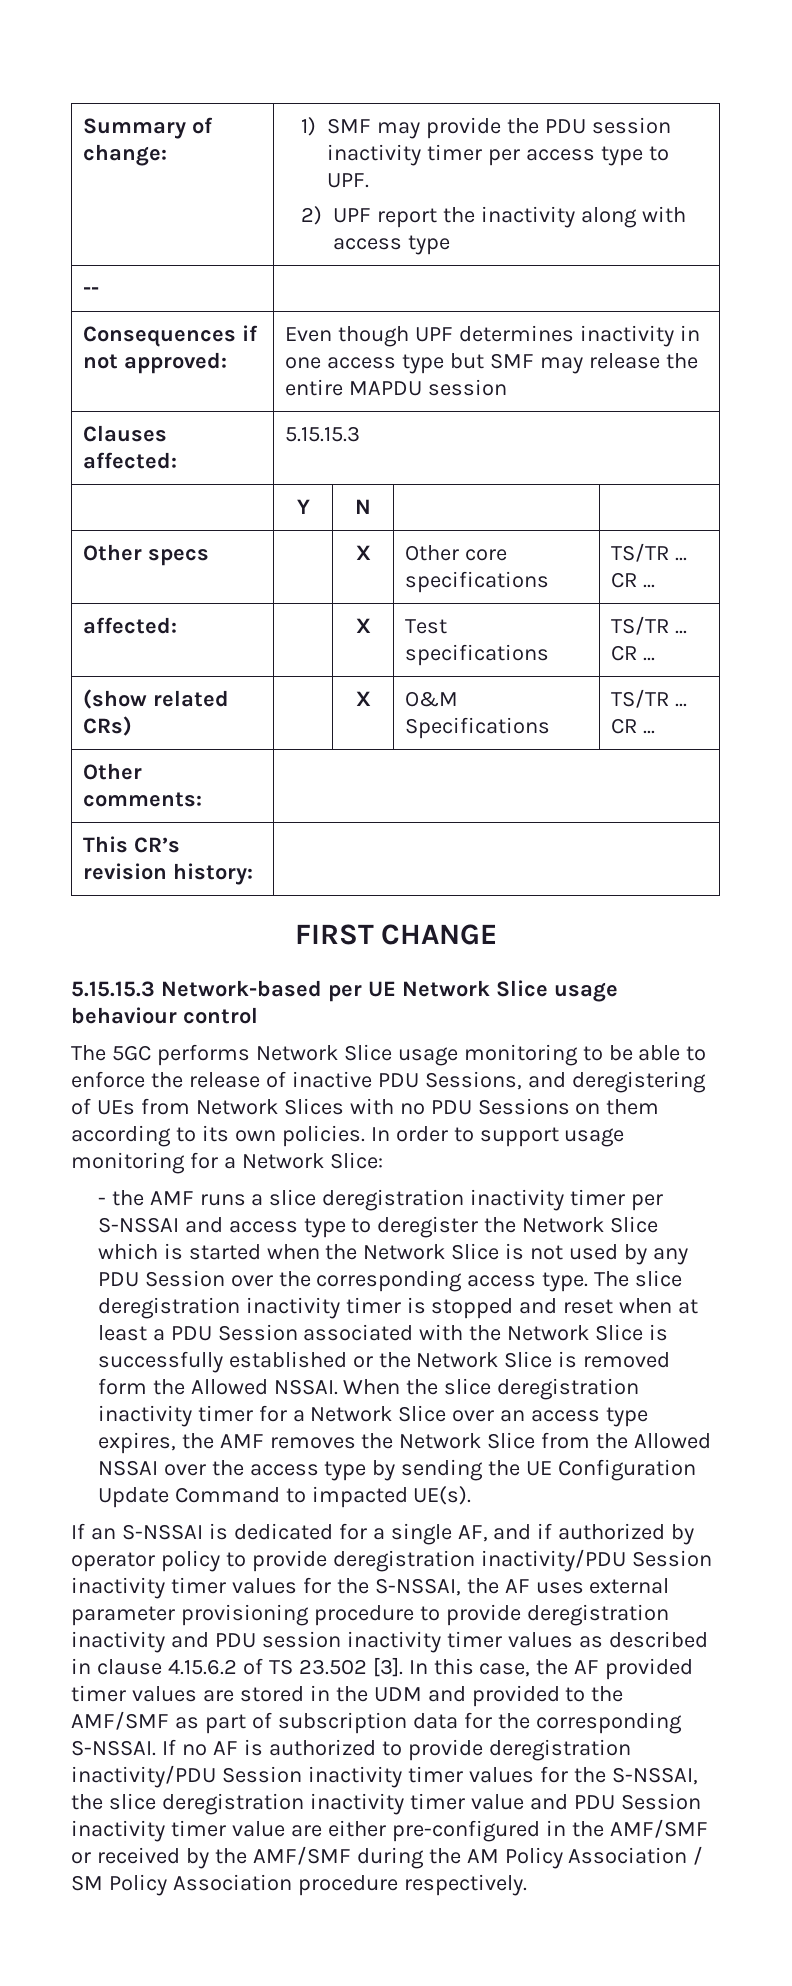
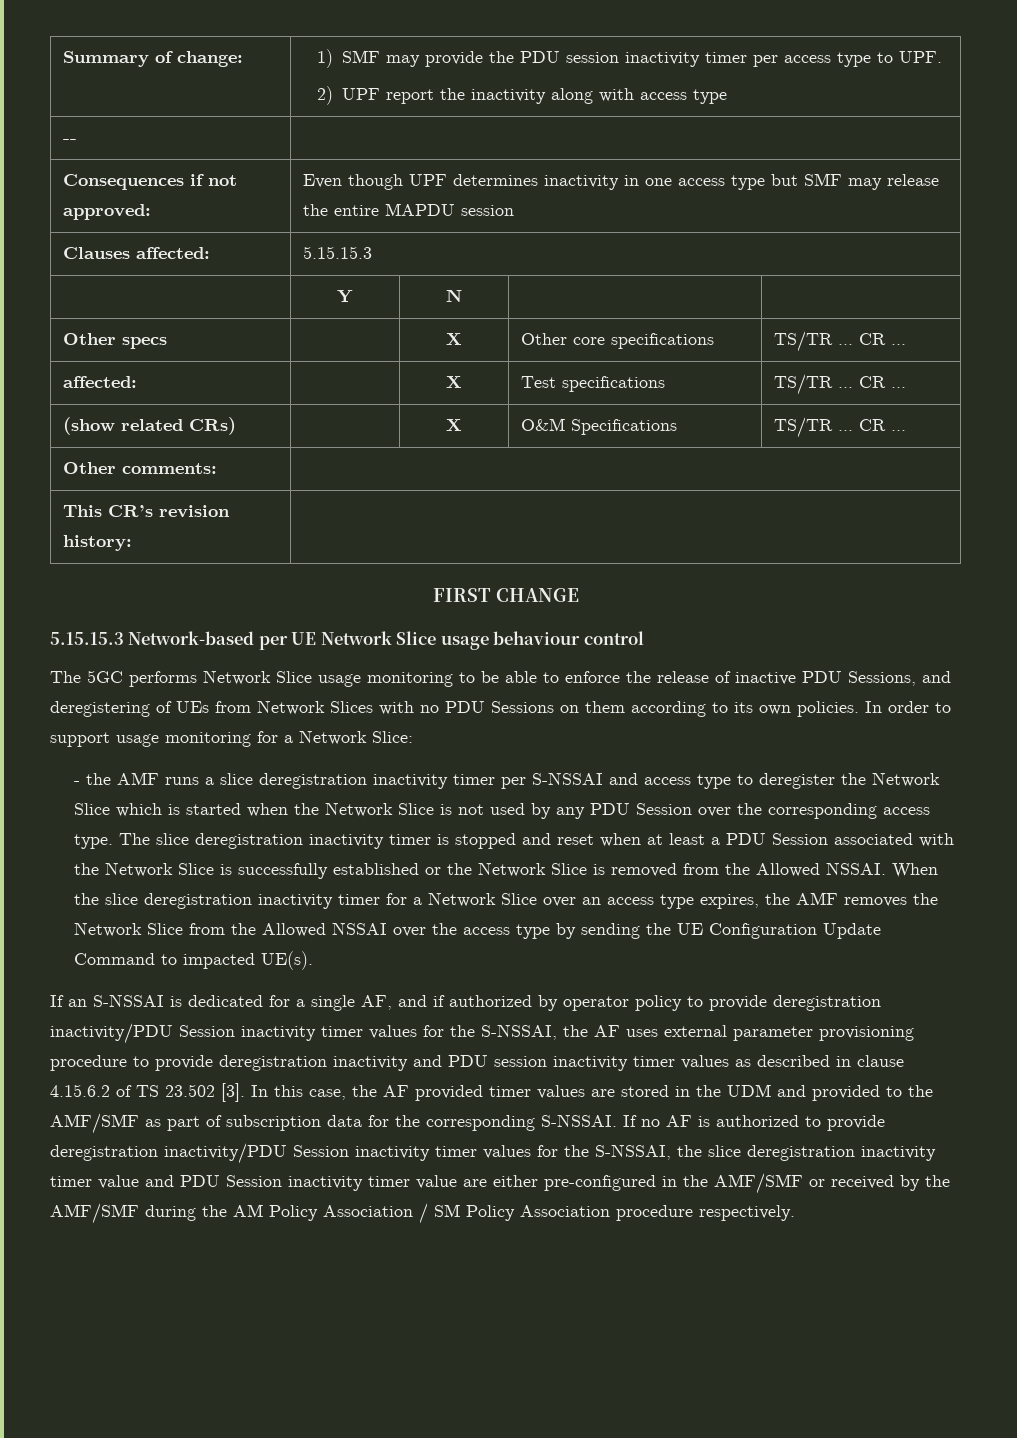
[97,1378,147,1395] form -> [682,863,719,875] from

